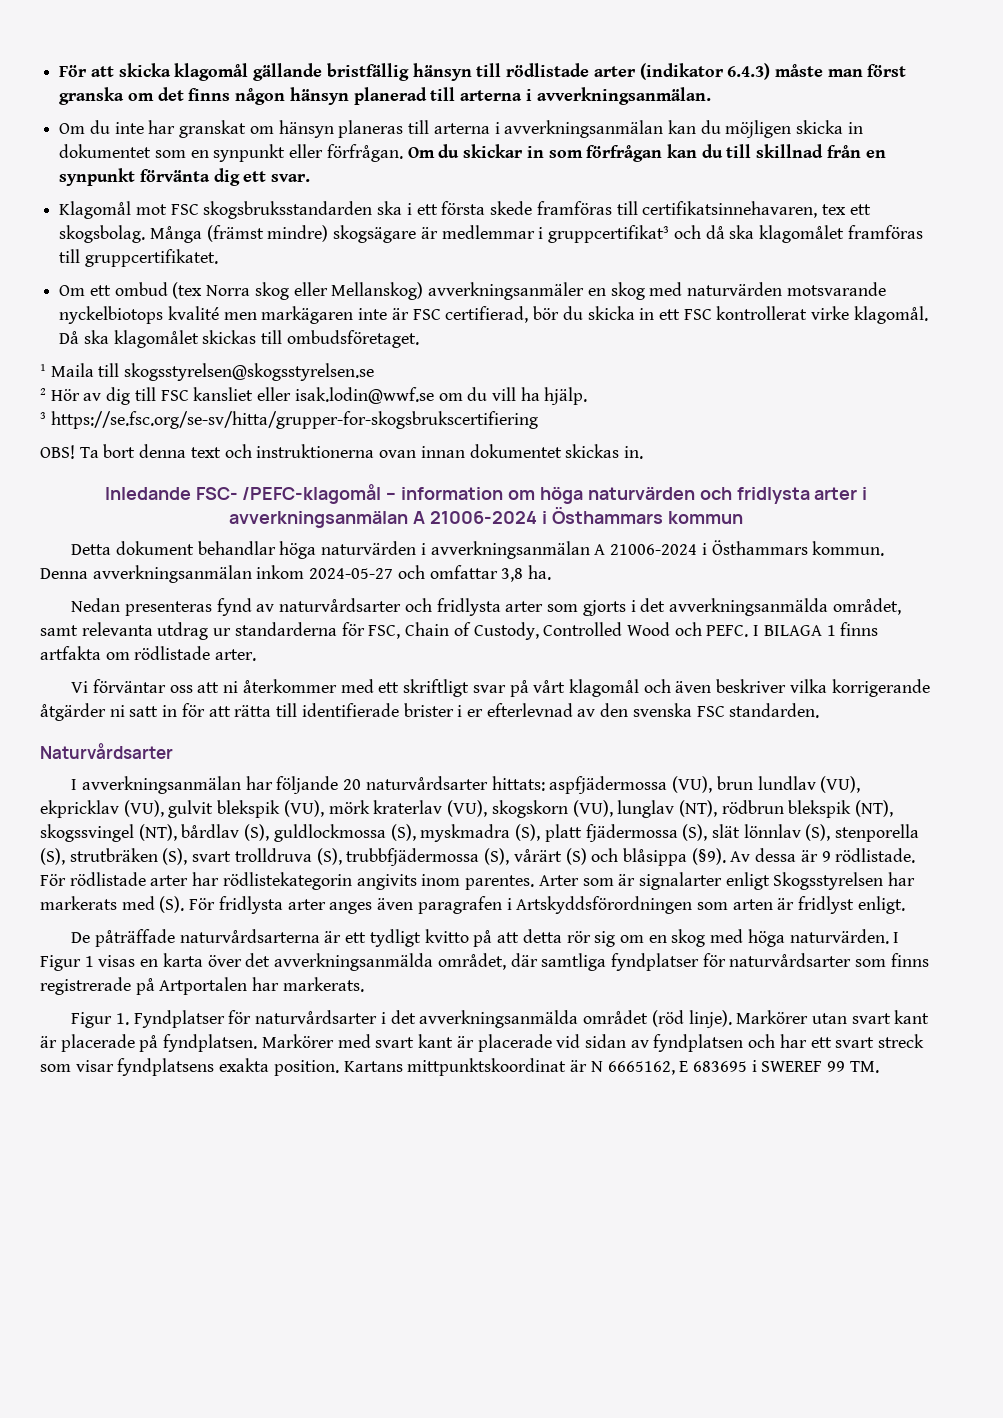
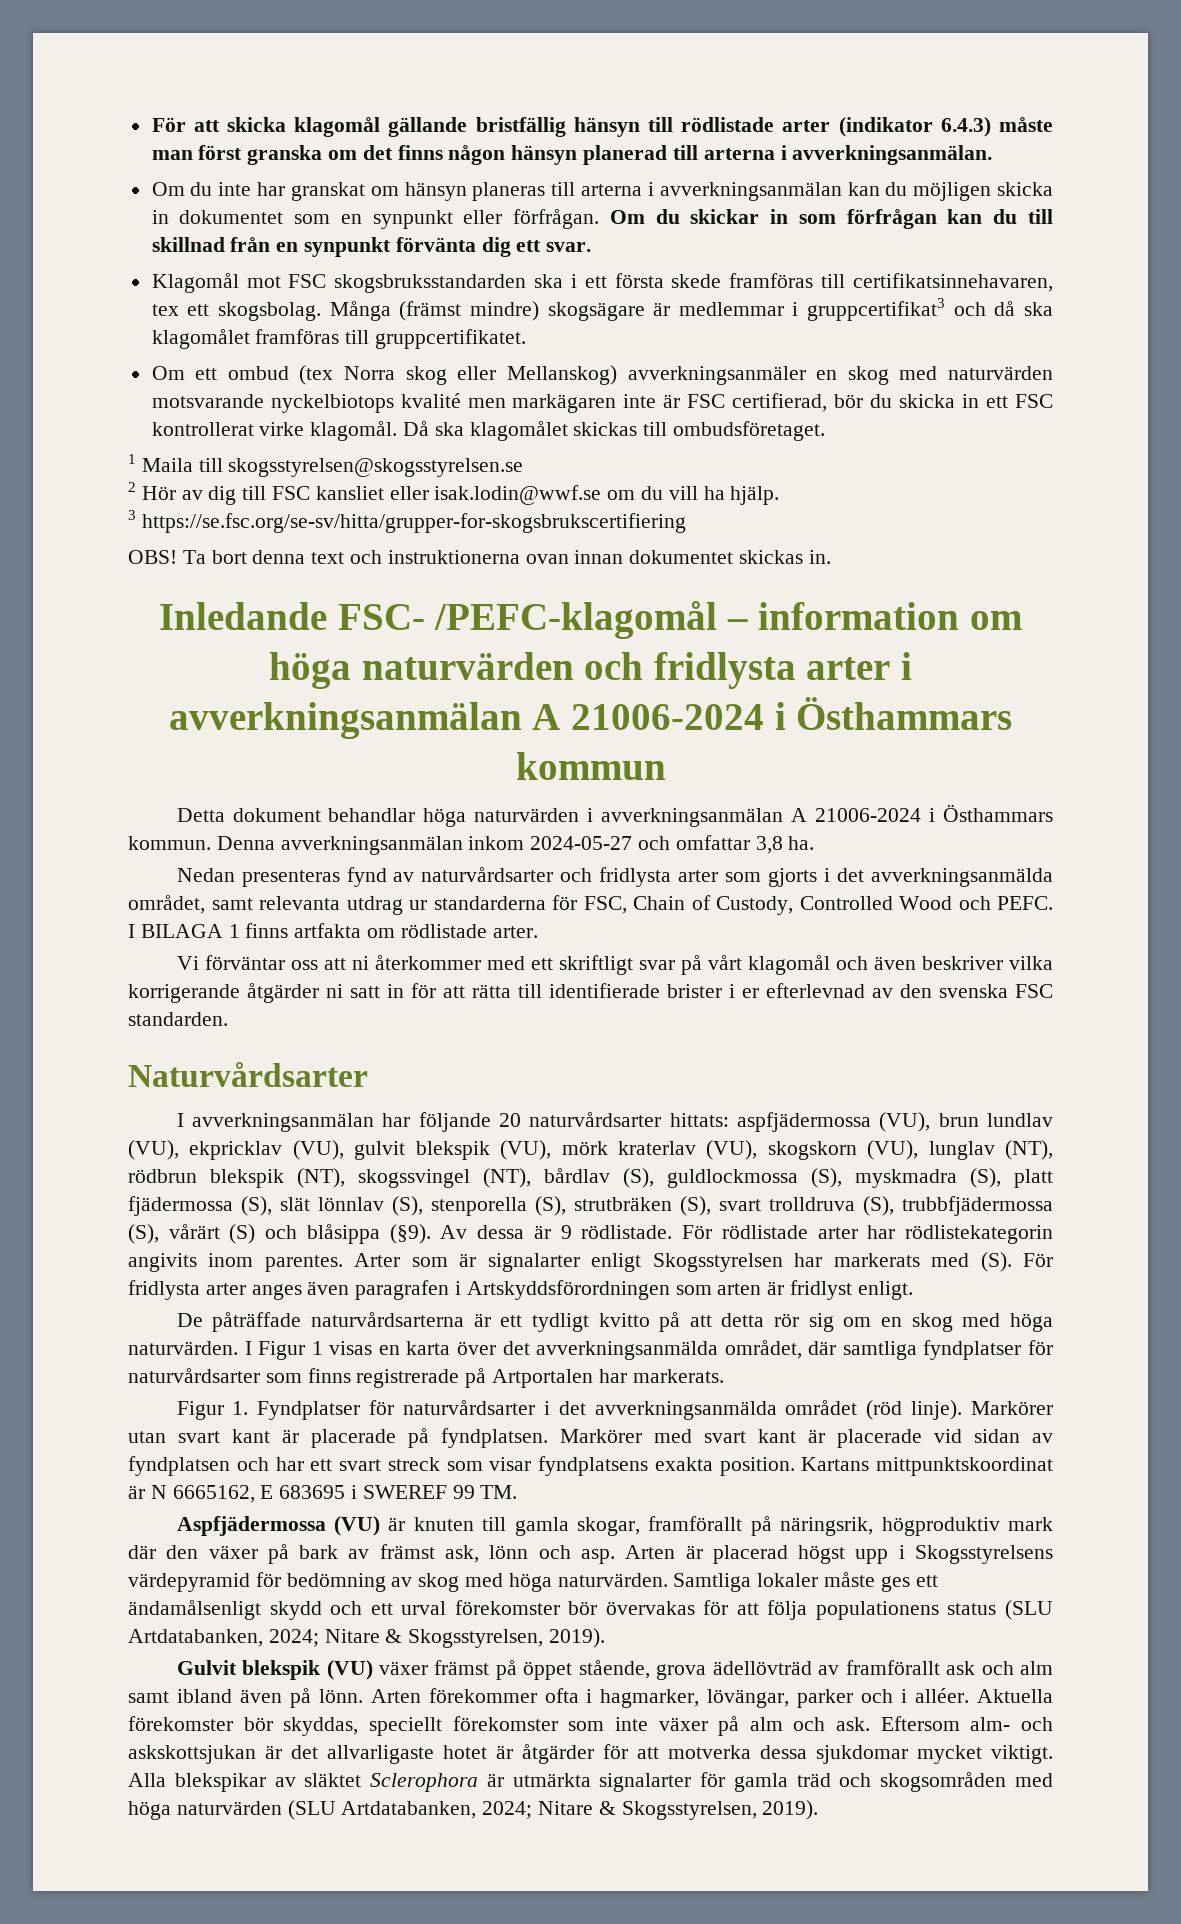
(879, 1067) none -> [176,1516,1053,1536] [128,1544,1053,1564] [128,1572,938,1592] [128,1600,1053,1620] [128,1628,606,1648] [176,1660,1053,1680] [128,1688,1053,1708] [128,1716,1053,1736] [128,1744,1053,1764] [128,1772,1053,1792] [128,1800,819,1820] // Aspfjädermossa (VU) är knuten till gamla skogar, framförallt på näringsrik, högproduktiv mark där den växer på bark av främst ask, lönn och asp. Arten är placerad högst upp i Skogsstyrelsens värdepyramid för bedömning av skog med höga naturvärden. Samtliga lokaler måste ges ett ändamålsenligt skydd och ett urval förekomster bör övervakas för att följa populationens status (SLU Artdatabanken, 2024; Nitare & Skogsstyrelsen, 2019). // Gulvit blekspik (VU) växer främst på öppet stående, grova ädellövträd av framförallt ask och alm samt ibland även på lönn. Arten förekommer ofta i hagmarker, lövängar, parker och i alléer. Aktuella förekomster bör skyddas, speciellt förekomster som inte växer på alm och ask. Eftersom alm- och askskottsjukan är det allvarligaste hotet är åtgärder för att motverka dessa sjukdomar mycket viktigt. Alla blekspikar av släktet Sclerophora är utmärkta signalarter för gamla träd och skogsområden med höga naturvärden (SLU Artdatabanken, 2024; Nitare & Skogsstyrelsen, 2019).

